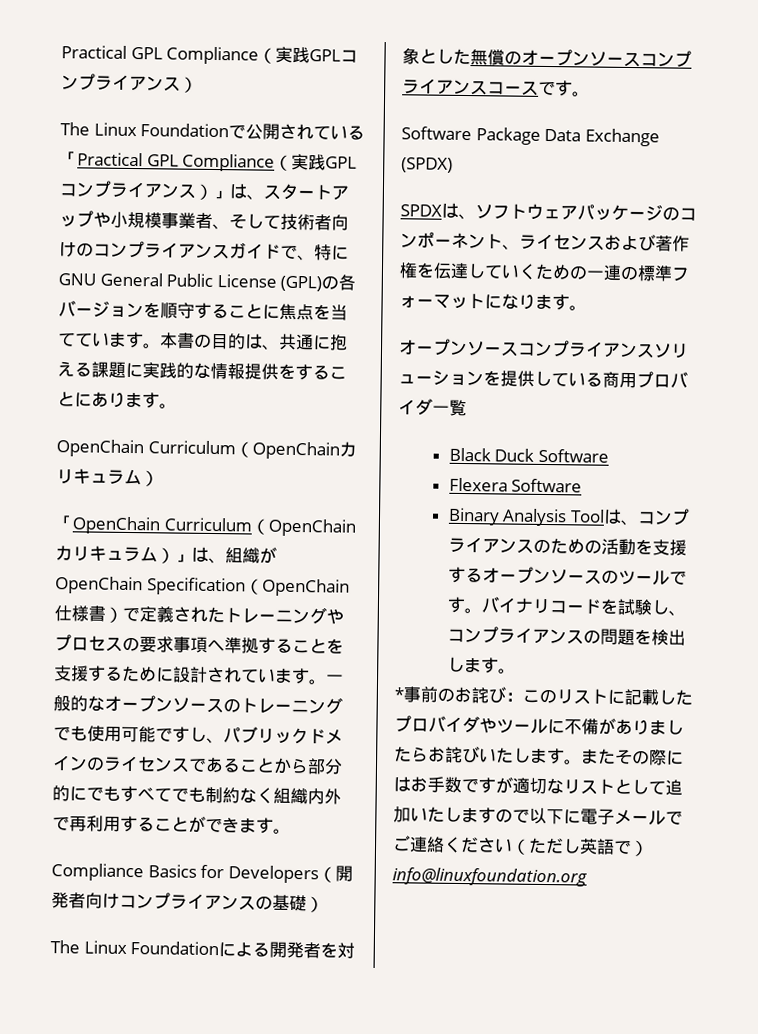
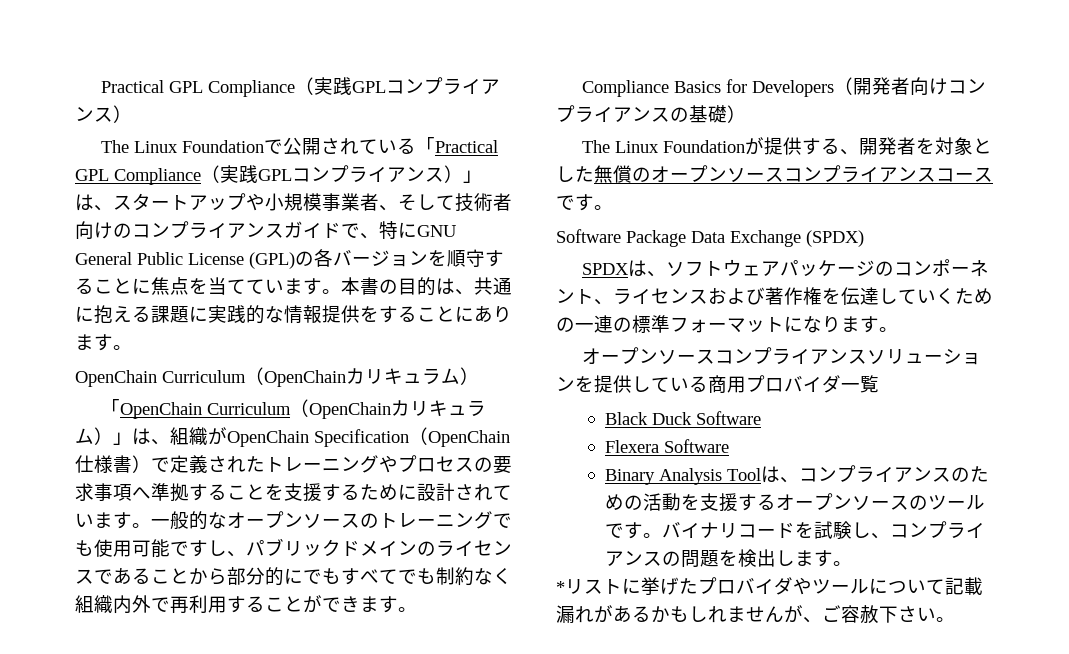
[218,942,271,958] による -> [744,137,859,155] が提供する、
[403,686,557,704] 事前のお詫び：この -> (565, 587) none
[624,688,676,706] 記載し -> [641,577,679,595] 挙げ
[564,717,684,736] [394,746,684,766] [393,776,683,796] [393,806,683,826] [392,835,649,857] [392,867,588,887] 不備がありましたらお詫びいたします。またその際にはお手数ですが適切なリストとして追加いたしますので以下に電子メールでご連絡ください（ただし英語で）info@linuxfoundation.org -> [888,577,983,595] [556,605,955,624] ついて記載漏れがあるかもしれませんが、ご容赦下さい。

